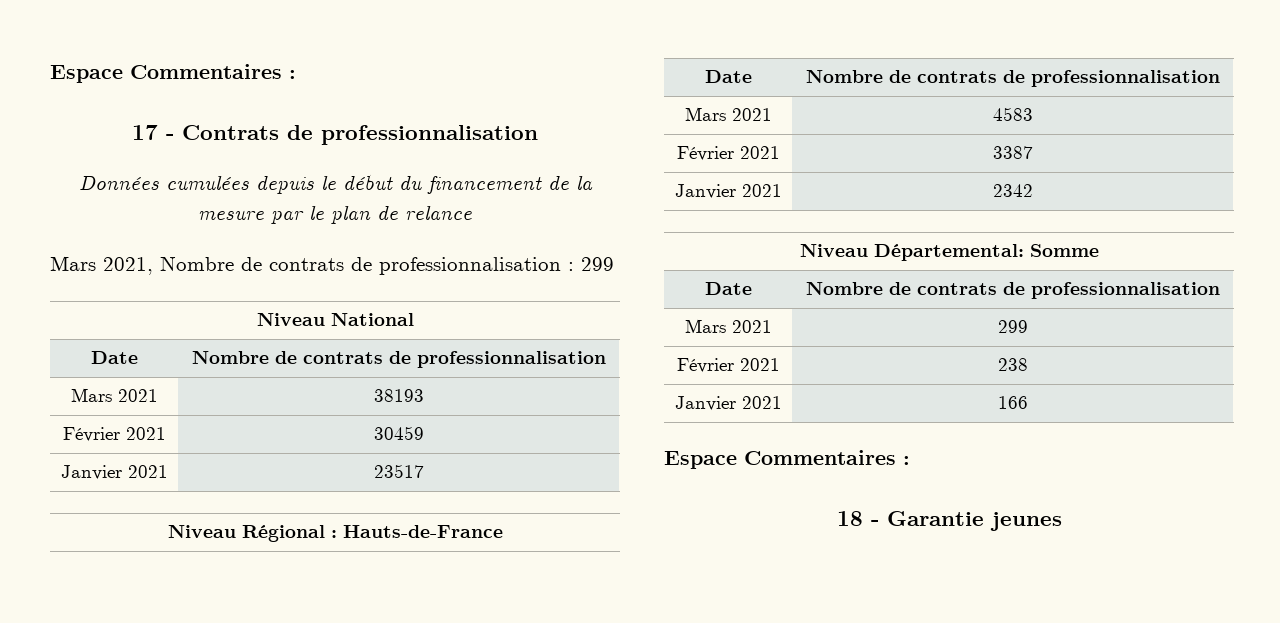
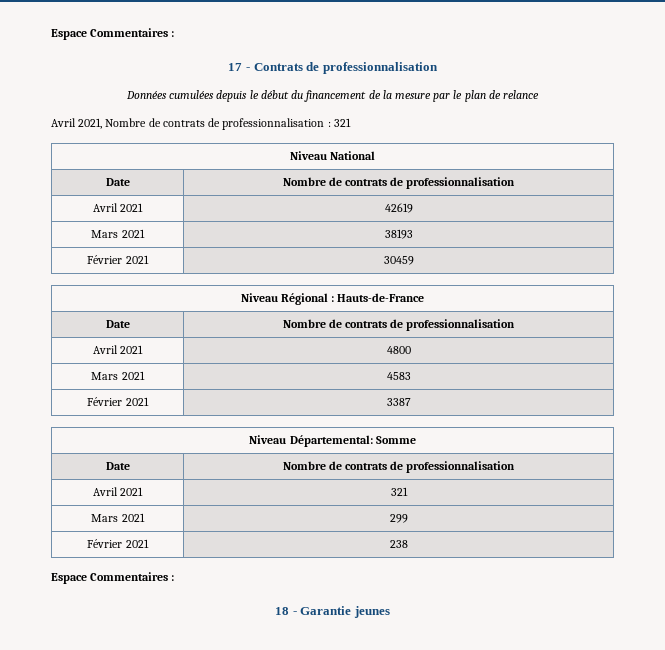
[50,256,96,271] Mars -> [51,118,76,127] Avril
[581,257,614,271] 299 -> [333,118,351,127] 321
(606, 359) none -> [92,203,144,212] [384,203,413,213] // Avril 2021 | 42619
[61,465,168,480] [374,464,424,478] // Janvier 2021 | 23517 -> (414, 260) none
(1220, 78) none -> [92,345,144,354] [386,346,411,354] // Avril 2021 | 4800
[675,184,782,199] [993,184,1033,197] // Janvier 2021 | 2342 -> (411, 402) none
(1220, 290) none -> [92,487,144,496] [390,487,408,496] // Avril 2021 | 321
[675,396,782,411] [998,396,1028,409] // Janvier 2021 | 166 -> (408, 544) none

